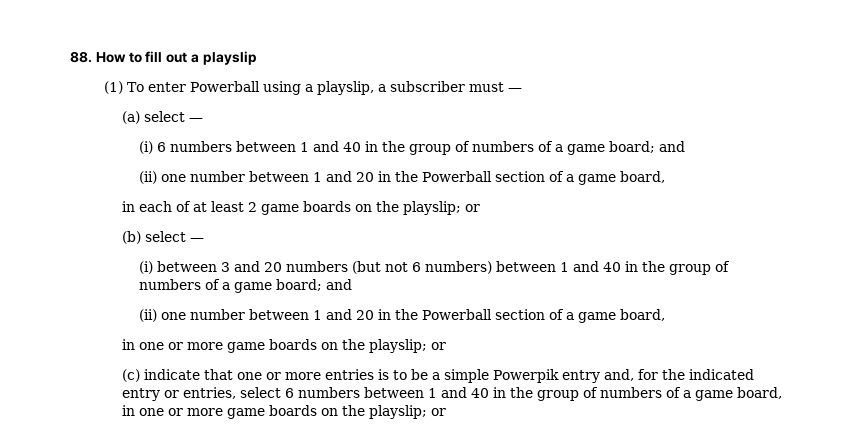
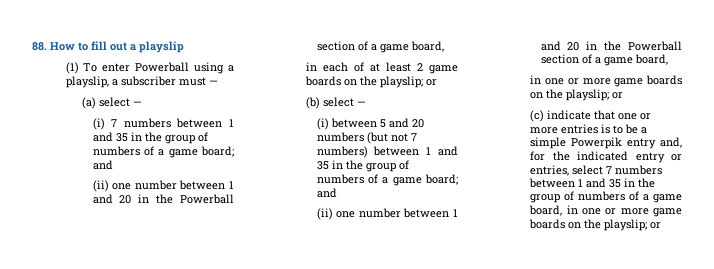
[156,141,361,152] 6 numbers between 1 and 40 -> [111,118,234,128] [92,132,128,142] 7 numbers between 1 and 35
[220,262,230,272] 3 -> [379,119,386,128] 5
[411,262,421,272] 6 -> [410,133,417,141] 7
[602,262,621,272] 40 -> [316,161,329,170] 35
[284,387,489,398] 6 numbers between 1 and 40 -> [606,165,663,175] [529,178,622,188] 7 numbers between 1 and 35

